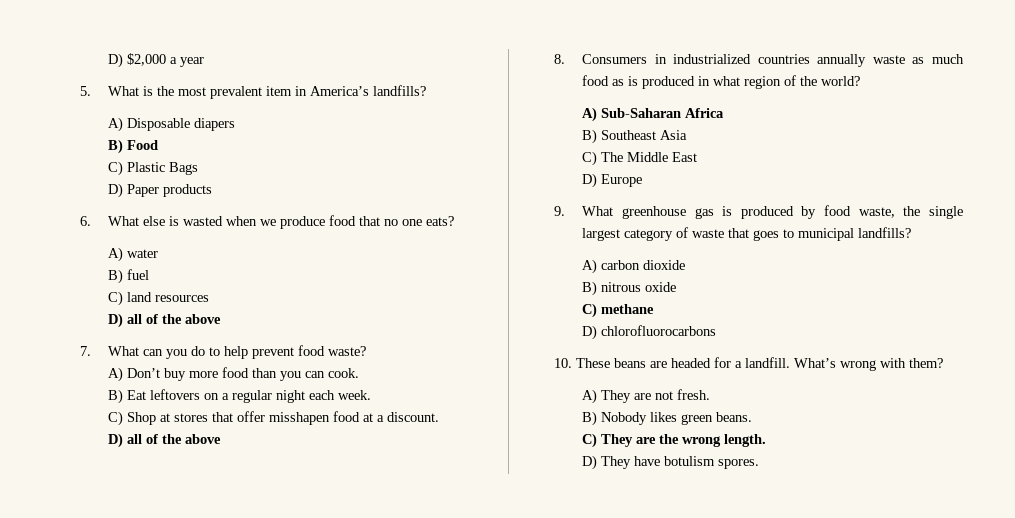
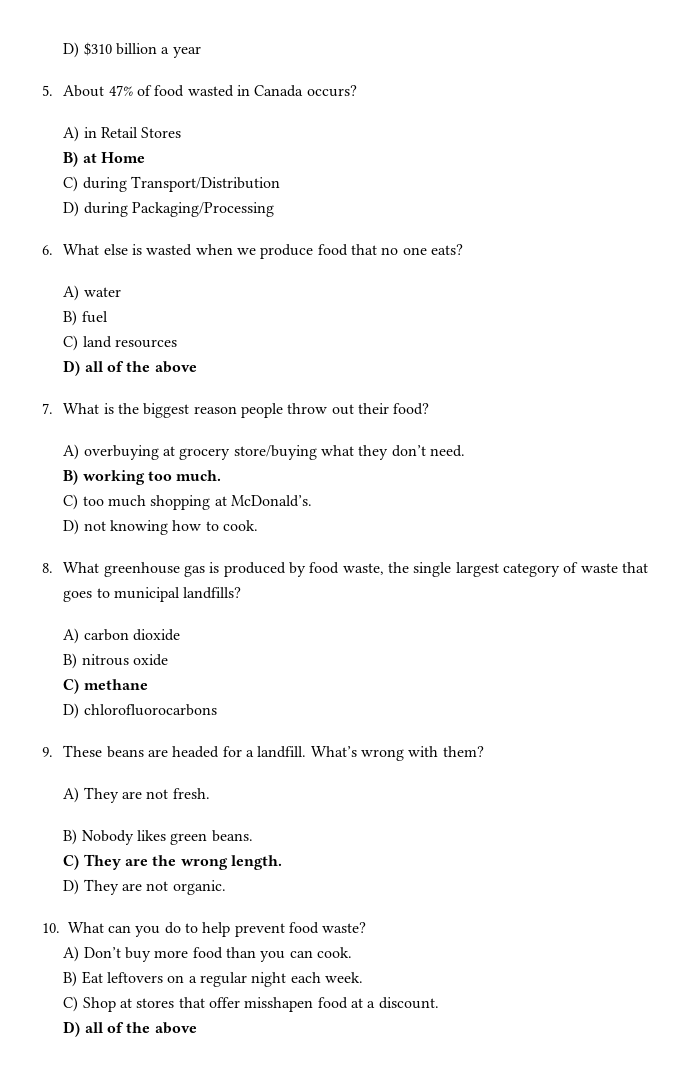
[108,53,167,68] D) $2,000 -> [63,42,158,58] D) $310 billion
[108,85,427,99] [108,117,236,132] [108,139,159,154] [108,161,199,176] [108,183,213,198] What is the most prevalent item in America’s landfills? // A) Disposable diapers // B) Food // C) Plastic Bags // D) Paper products -> [63,85,357,97] [63,126,182,142] [63,152,146,167] [63,176,281,192] [63,201,275,217] About 47% of food wasted in Canada occurs? // A) in Retail Stores // B) at Home // C) during Transport/Distribution // D) during Packaging/Processing
(140, 351) none -> [103,403,430,418] [63,444,466,460] [63,470,222,485] [63,494,313,510] [63,519,259,535] [41,562,648,577] [63,587,242,602] [63,628,181,644] [63,653,169,669] [63,679,148,694] [63,703,217,719] [41,745,484,761] [63,787,210,803] [63,829,253,845] [63,854,283,870] [63,879,226,895] [41,922,104,933] is the biggest reason people throw out their food? // A) overbuying at grocery store/buying what they don’t need. // B) working too much. // C) too much shopping at McDonald’s. // D) not knowing how to cook. // 8. What greenhouse gas is produced by food waste, the single largest category of waste that goes to municipal landfills? // A) carbon dioxide // B) nitrous oxide // C) methane // D) chlorofluorocarbons // 9. These beans are headed for a landfill. What’s wrong with them? // A) They are not fresh. // B) Nobody likes green beans. // C) They are the wrong length. // D) They are not organic. // 10. What
[554,54,964,67] [582,75,861,89] [582,107,725,122] [582,129,688,144] [582,151,698,166] [582,173,643,188] [554,205,963,219] [582,227,912,241] [582,259,686,274] [582,281,677,296] [582,303,655,318] [582,325,717,340] [554,357,944,371] [582,389,711,404] [582,411,753,426] [582,433,767,448] [582,455,760,470] // 8. Consumers in industrialized countries annually waste as much food as is produced in what region of the world? // A) Sub-Saharan Africa // B) Southeast Asia // C) The Middle East // D) Europe // 9. What greenhouse gas is produced by food waste, the single largest category of waste that goes to municipal landfills? // A) carbon dioxide // B) nitrous oxide // C) methane // D) chlorofluorocarbons // 10. These beans are headed for a landfill. What’s wrong with them? // A) They are not fresh. // B) Nobody likes green beans. // C) They are the wrong length. // D) They have botulism spores. -> (197, 1028) none

